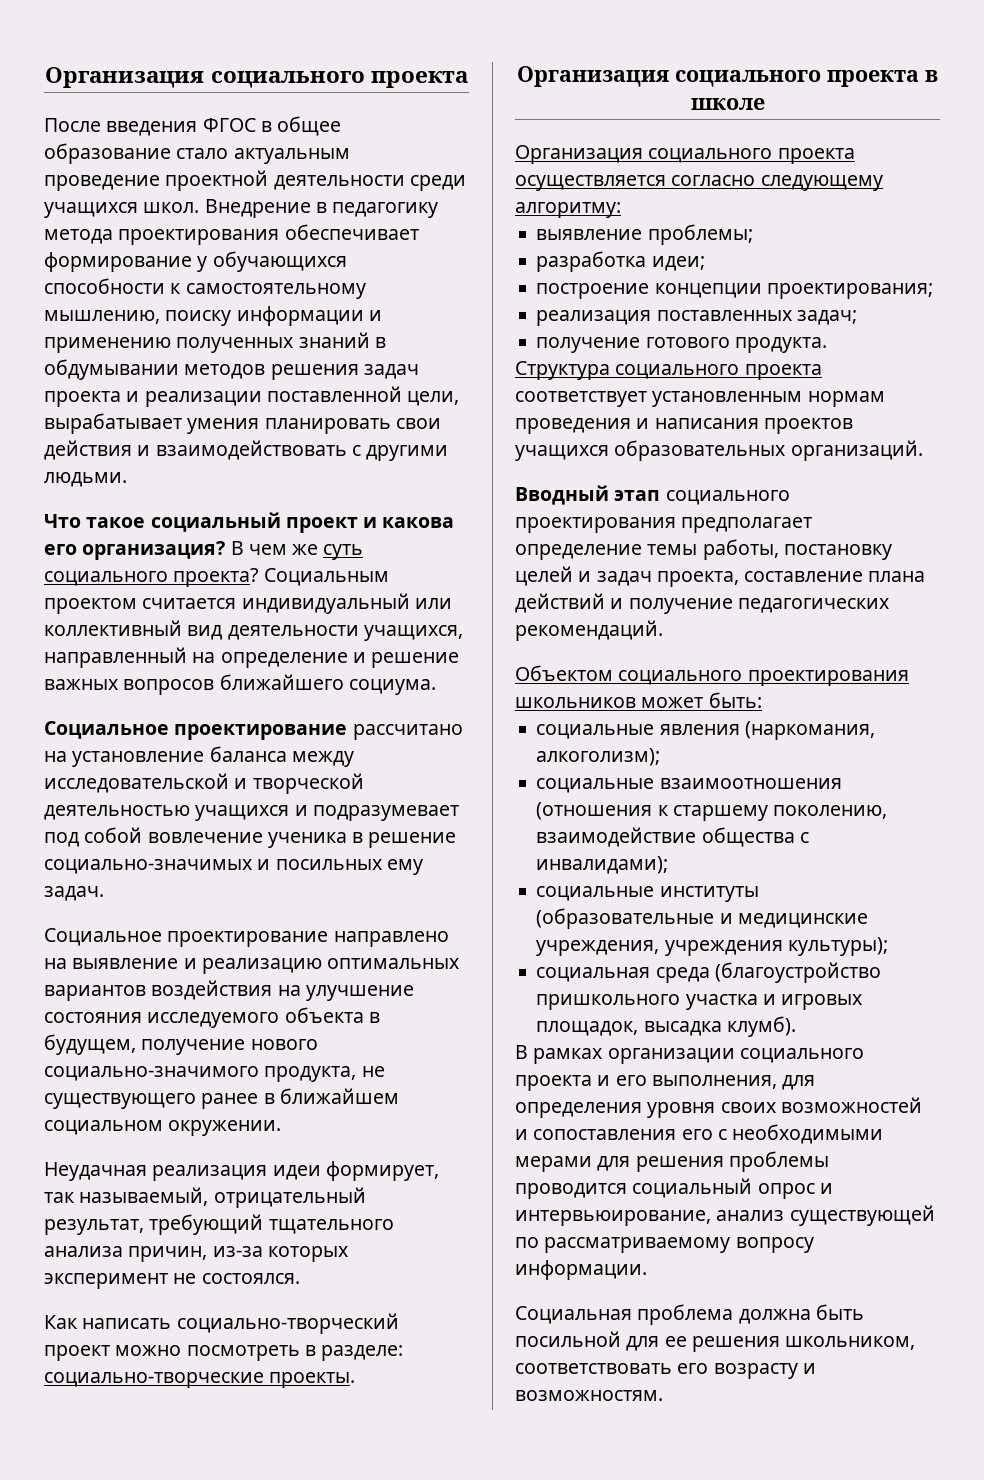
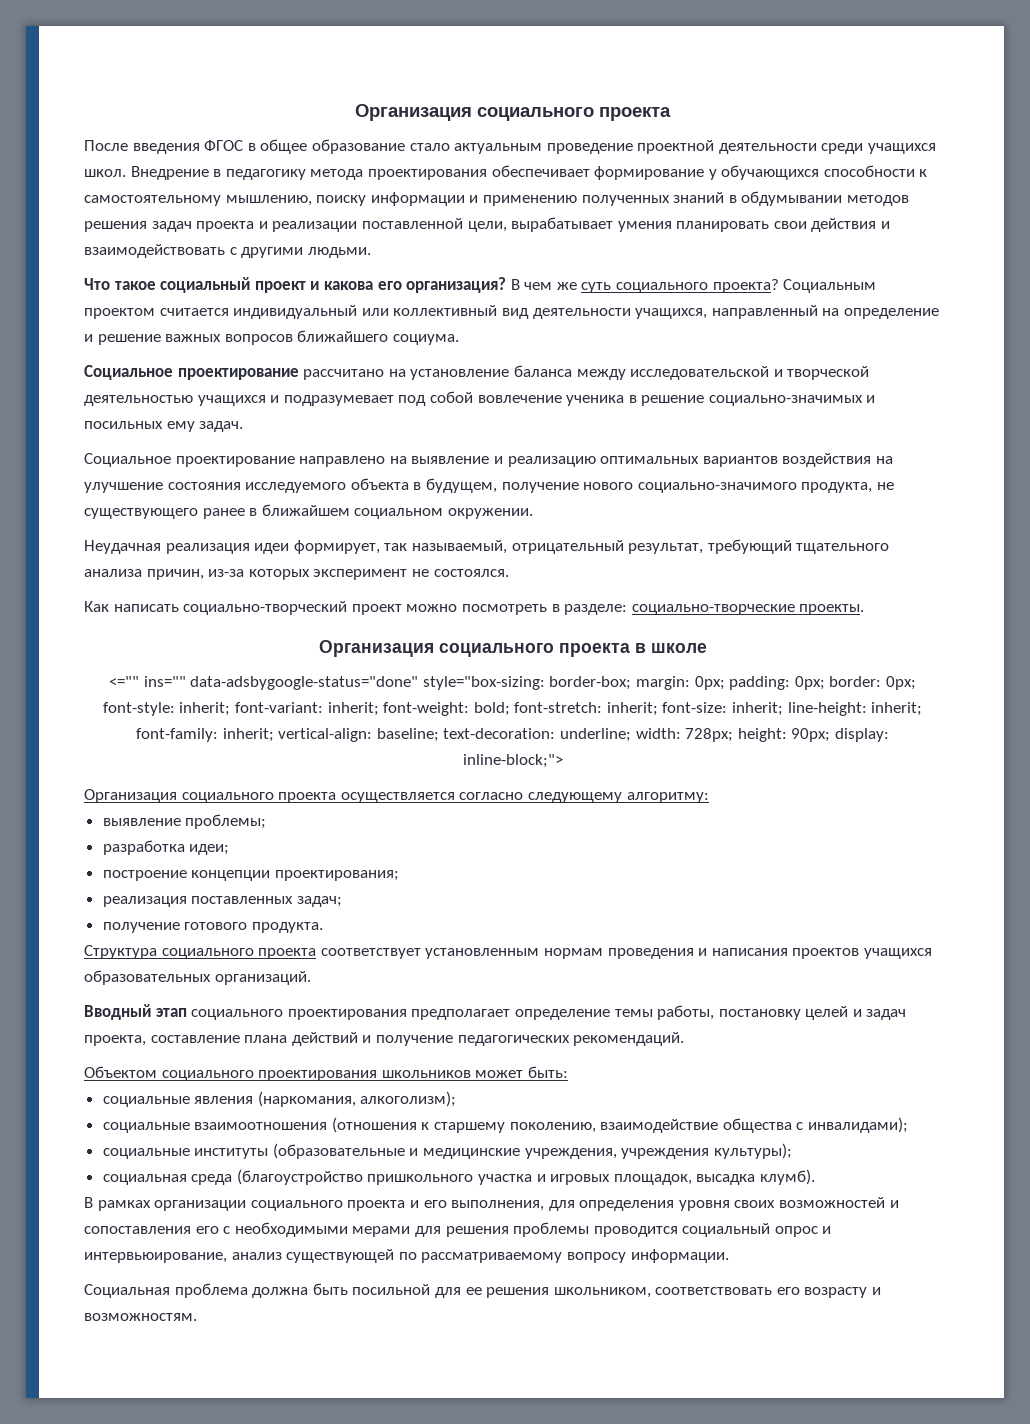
(765, 104) none -> [109,676,916,690] [102,702,923,716] [136,728,889,742] [462,754,563,768] // <="" ins="" data-adsbygoogle-status="done" style="box-sizing: border-box; margin: 0px; padding: 0px; border: 0px; font-style: inherit; font-variant: inherit; font-weight: bold; font-stretch: inherit; font-size: inherit; line-height: inherit; font-family: inherit; vertical-align: baseline; text-decoration: underline; width: 728px; height: 90px; display: inline-block;">

